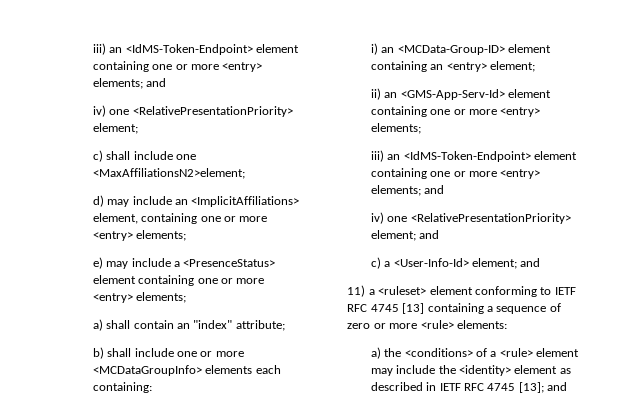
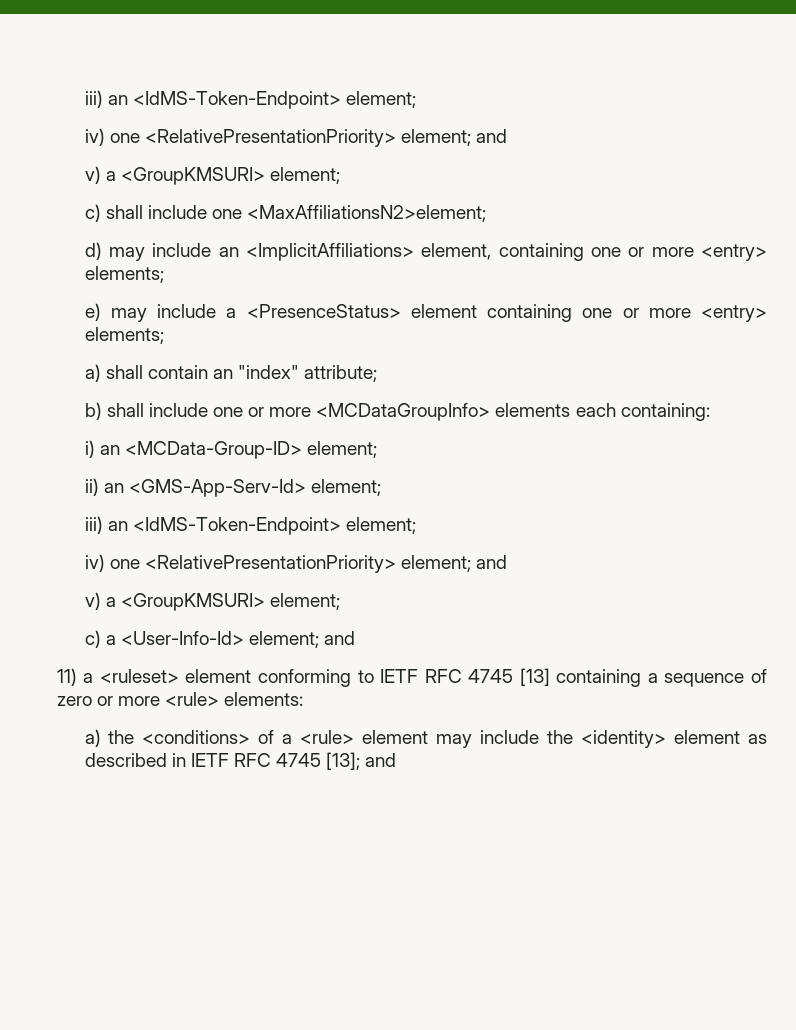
[92,43,300,55] [92,61,263,72] [92,78,167,89] [92,105,293,117] [92,123,138,134] iii) an <IdMS-Token-Endpoint> element containing one or more <entry> elements; and // iv) one <RelativePresentationPriority> element; -> [84,90,416,109] [84,128,508,147] [84,166,340,185] iii) an <IdMS-Token-Endpoint> element; // iv) one <RelativePresentationPriority> element; and // v) a <GroupKMSURI> element;
[508,44,552,53] [370,61,487,72] element containing an <entry> -> (302, 450) none
[508,89,552,98] [370,106,541,117] [370,123,421,134] [370,150,578,162] [370,168,541,179] [370,185,445,196] [370,212,571,224] [370,230,440,241] element containing one or more <entry> elements; // iii) an <IdMS-Token-Endpoint> element containing one or more <entry> elements; and // iv) one <RelativePresentationPriority> element; and -> [310,479,381,496] [84,516,416,535] [84,554,508,573] [84,592,340,611] element; // iii) an <IdMS-Token-Endpoint> element; // iv) one <RelativePresentationPriority> element; and // v) a <GroupKMSURI> element;

